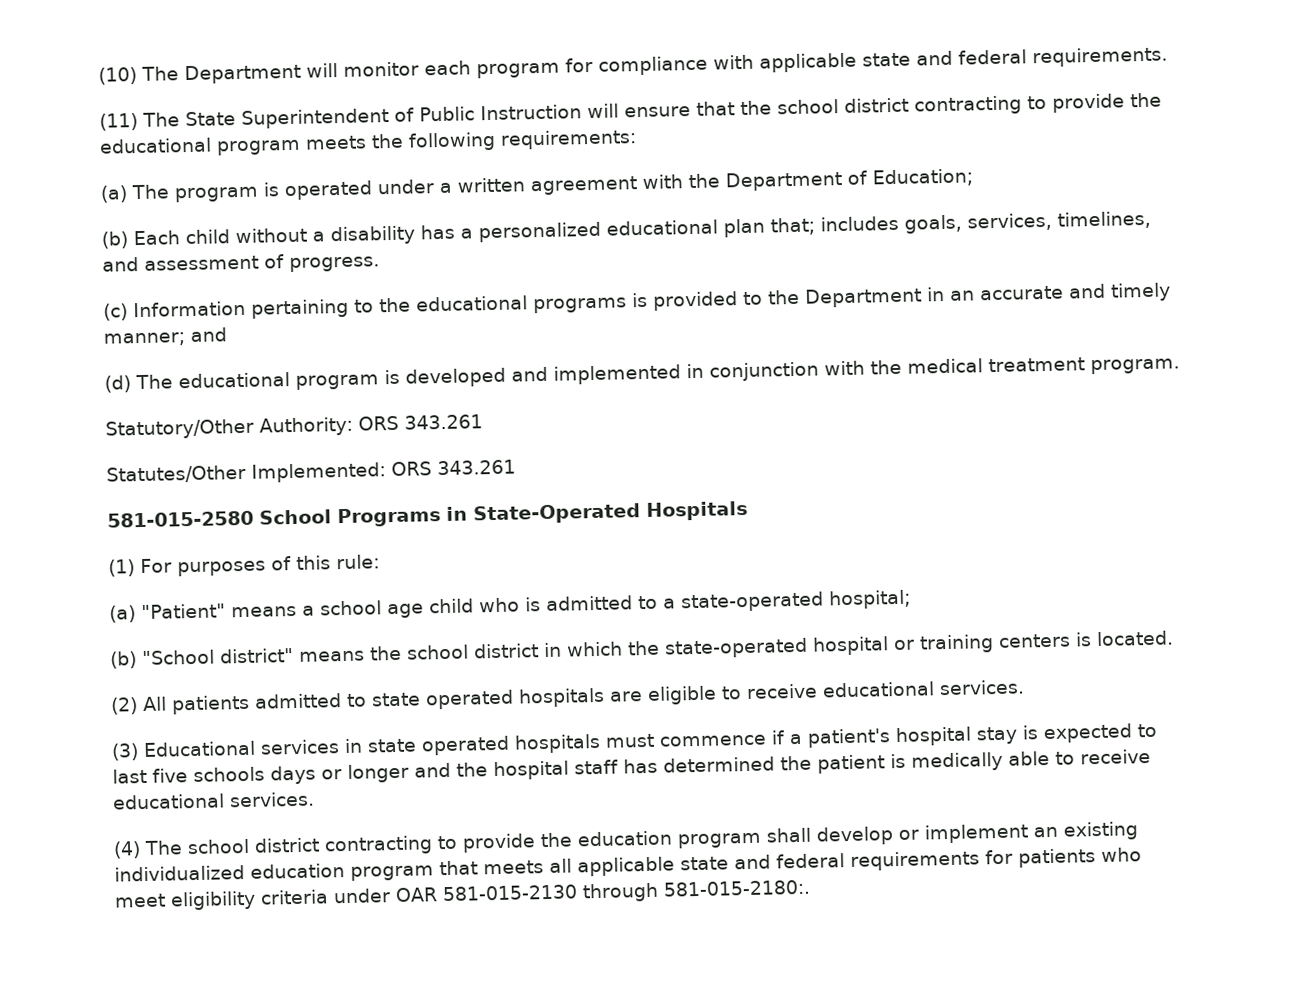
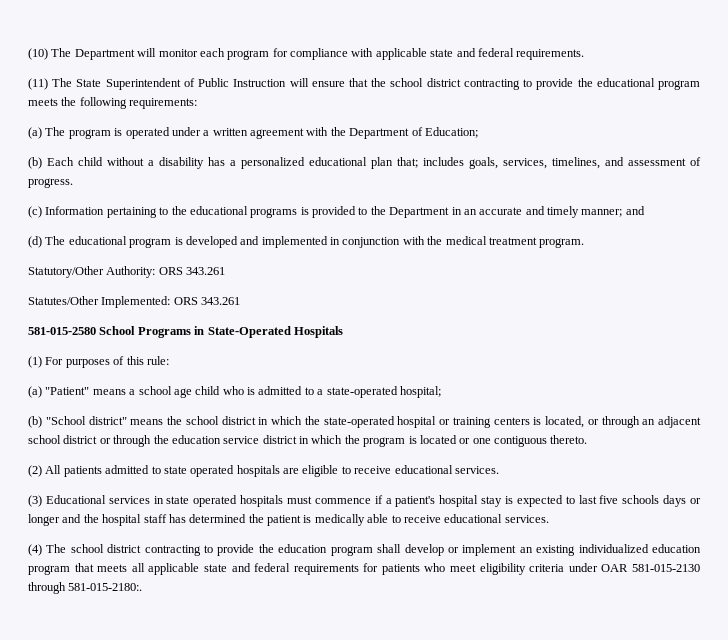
[1096,630,1174,647] located. -> [545,416,701,428] [28,435,588,447] located, or through an adjacent school district or through the education service district in which the program is located or one contiguous thereto.

